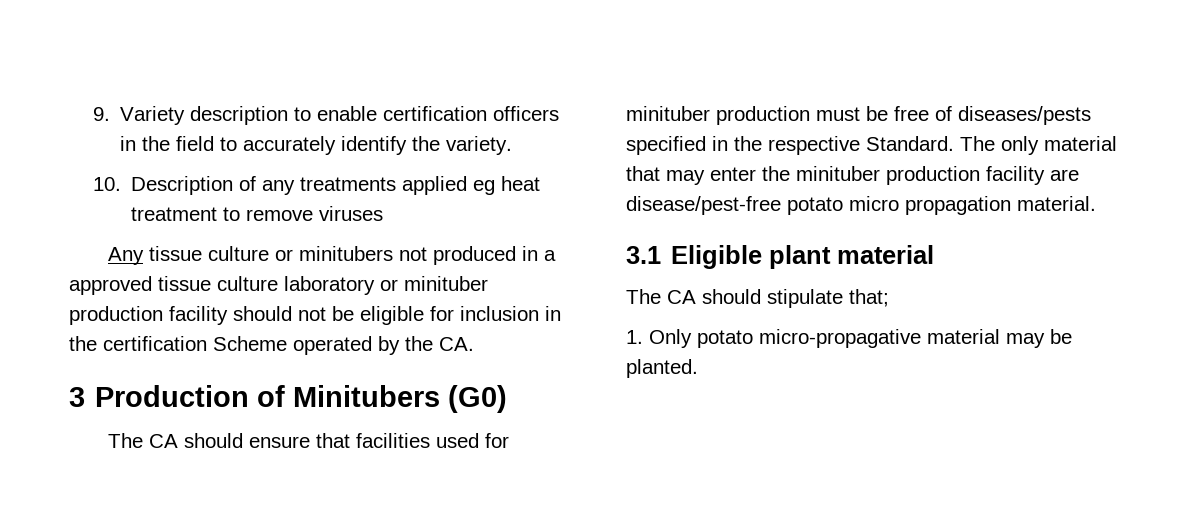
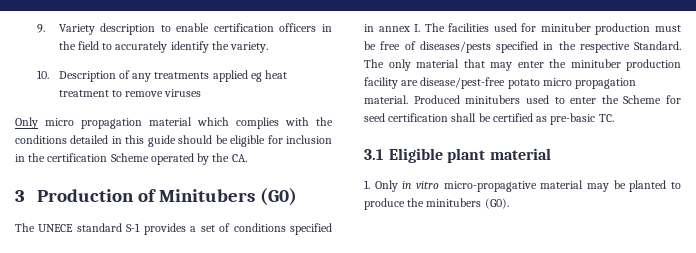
[107,246,556,265] [69,276,488,295] [69,306,326,325] Any tissue culture or minitubers not produced in a approved tissue culture laboratory or minituber production facility should not -> [15,117,333,129] [15,135,213,147] Only micro propagation material which complies with the conditions detailed in this guide should
[148,433,350,448] CA should ensure that -> [38,223,332,235] [364,23,445,32] UNECE standard S-1 provides a set of conditions specified in annex I. The
(1096, 203) none -> [413,95,681,104] [364,113,614,125] Produced minitubers used to enter the Scheme for seed certification shall be certified as pre-basic TC.
[626,289,889,308] // The CA should stipulate that; -> (551, 154) none
[697,330,753,348] potato -> [402,181,439,189] in vitro
[626,359,698,378] planted. -> [629,180,681,192] [364,198,509,210] planted to produce the minitubers (G0).

